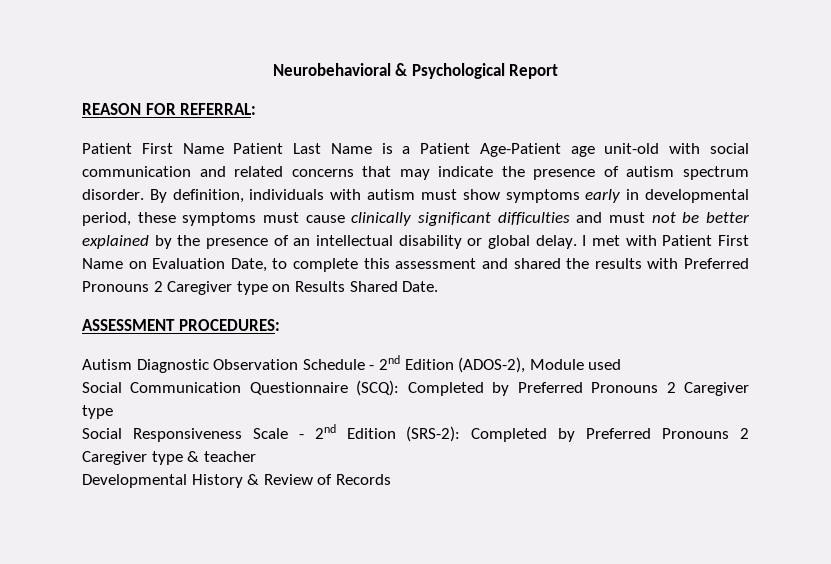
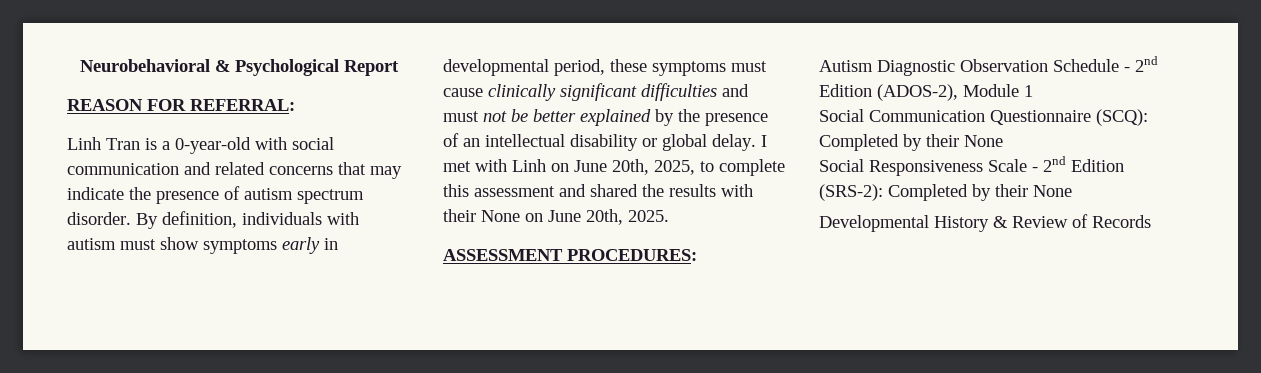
[82,143,660,157] Patient First Name Patient Last Name is a Patient Age-Patient age unit-old -> [67,137,251,154] Linh Tran is a 0-year-old
[662,235,749,246] [82,258,267,272] Patient First Name on Evaluation Date, -> [512,159,695,175] Linh on June 20th, 2025,
[683,258,749,269] [82,281,439,295] Preferred Pronouns 2 Caregiver type on Results Shared Date. -> [443,209,669,225] their None on June 20th, 2025.
[588,359,622,370] used -> [1024,85,1033,97] 1
[517,382,749,396] [82,405,113,419] Preferred Pronouns 2 Caregiver type -> [926,134,1003,147] their None
[586,428,749,439] [82,451,256,465] Preferred Pronouns 2 Caregiver type & teacher -> [995,184,1072,197] their None

